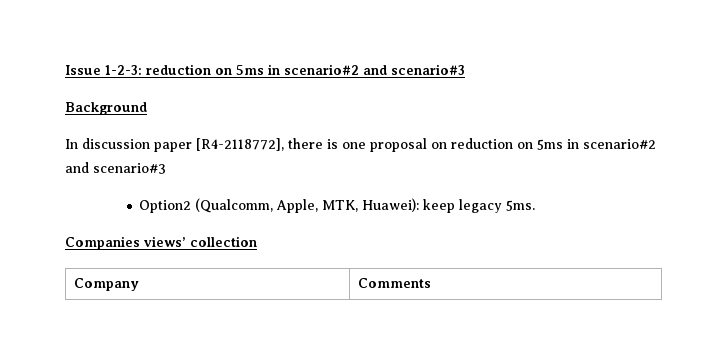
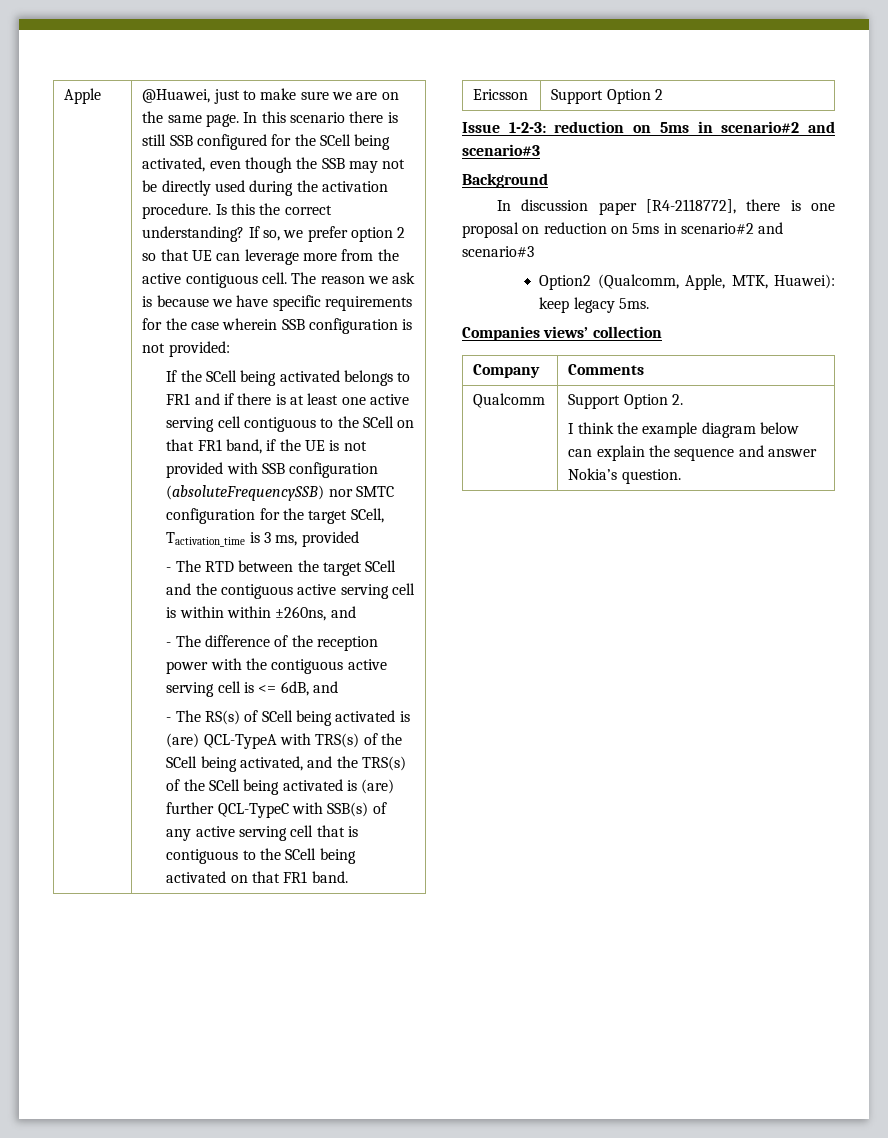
(65, 70) none -> [64,88,102,104] [142,88,399,104] [142,111,398,127] [142,134,391,150] [142,157,406,173] [142,180,388,196] [142,203,332,219] [142,226,406,242] [142,249,399,265] [142,272,416,288] [142,295,412,311] [142,318,413,334] [142,341,230,357] [166,370,411,386] [166,393,409,405] [166,416,415,432] [166,439,367,454] [166,462,379,478] [166,485,394,501] [166,508,384,524] [166,531,359,547] [166,560,397,576] [166,583,415,599] [166,606,356,621] [166,635,378,651] [166,658,387,674] [166,681,338,697] [166,710,410,726] [166,733,402,749] [166,756,406,772] [166,779,395,795] [166,802,387,818] [166,825,358,841] [166,848,356,864] [166,871,348,883] [473,89,529,100] [551,89,664,104] Apple | @Huawei, just to make sure we are on the same page. In this scenario there is still SSB configured for the SCell being activated, even though the SSB may not be directly used during the activation procedure. Is this the correct understanding? If so, we prefer option 2 so that UE can leverage more from the active contiguous cell. The reason we ask is because we have specific requirements for the case wherein SSB configuration is not provided: // If the SCell being activated belongs to FR1 and if there is at least one active serving cell contiguous to the SCell on that FR1 band, if the UE is not provided with SSB configuration (absoluteFrequencySSB) nor SMTC configuration for the target SCell, Tactivation_time is 3 ms, provided // - The RTD between the target SCell and the contiguous active serving cell is within within ±260ns, and // - The difference of the reception power with the contiguous active serving cell is <= 6dB, and // - The RS(s) of SCell being activated is (are) QCL-TypeA with TRS(s) of the SCell being activated, and the TRS(s) of the SCell being activated is (are) further QCL-TypeC with SSB(s) of any active serving cell that is contiguous to the SCell being activated on that FR1 band. // Ericsson | Support Option 2 //
(431, 283) none -> [473,393,546,408] [568,394,684,409] [568,422,799,438] [568,445,817,461] [568,468,681,484] // Qualcomm | Support Option 2. // I think the example diagram below can explain the sequence and answer Nokia’s question.

